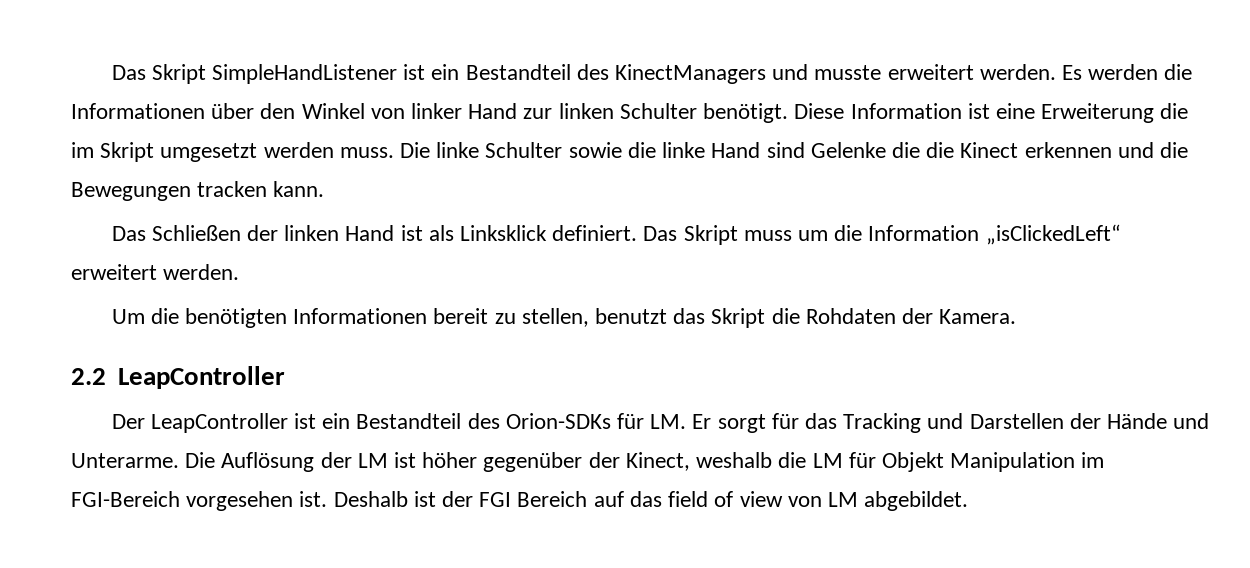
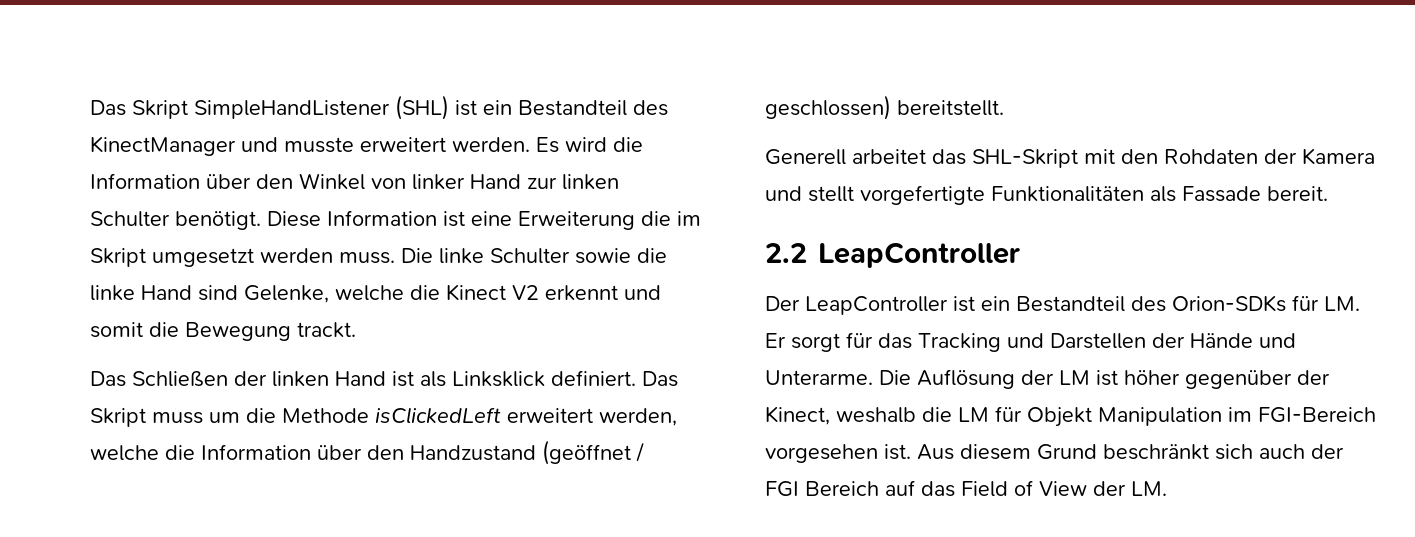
[403,64,767,84] ist ein Bestandteil des KinectManagers -> [395,95,668,120] [90,136,236,156] (SHL) ist ein Bestandteil des KinectManager
[1088,64,1193,80] [71,103,205,119] werden die Informationen -> [565,137,643,152] [90,173,200,189] wird die Information
[810,142,1188,158] [71,181,325,201] Gelenke die die Kinect erkennen und die Bewegungen tracken kann. -> [244,284,661,303] [90,322,356,341] Gelenke, welche die Kinect V2 erkennt und somit die Bewegung trackt.
[868,224,1121,245] [71,264,240,280] [111,308,1017,328] Information „isClickedLeft“ erweitert werden. // Um die benötigten Informationen bereit zu stellen, benutzt das Skript die Rohdaten der Kamera. -> [282,407,677,426] [90,440,644,465] [765,95,1004,120] [765,148,1375,168] [765,185,1328,205] Methode isClickedLeft erweitert werden, welche die Information über den Handzustand (geöffnet / geschlossen) bereitstellt. // Generell arbeitet das SHL-Skript mit den Rohdaten der Kamera und stellt vorgefertigte Funktionalitäten als Fassade bereit.
[333,491,436,507] Deshalb ist -> [917,444,1305,460] Aus diesem Grund beschränkt sich auch
[668,491,969,511] field of view von LM abgebildet. -> [961,480,1167,497] Field of View der LM.

